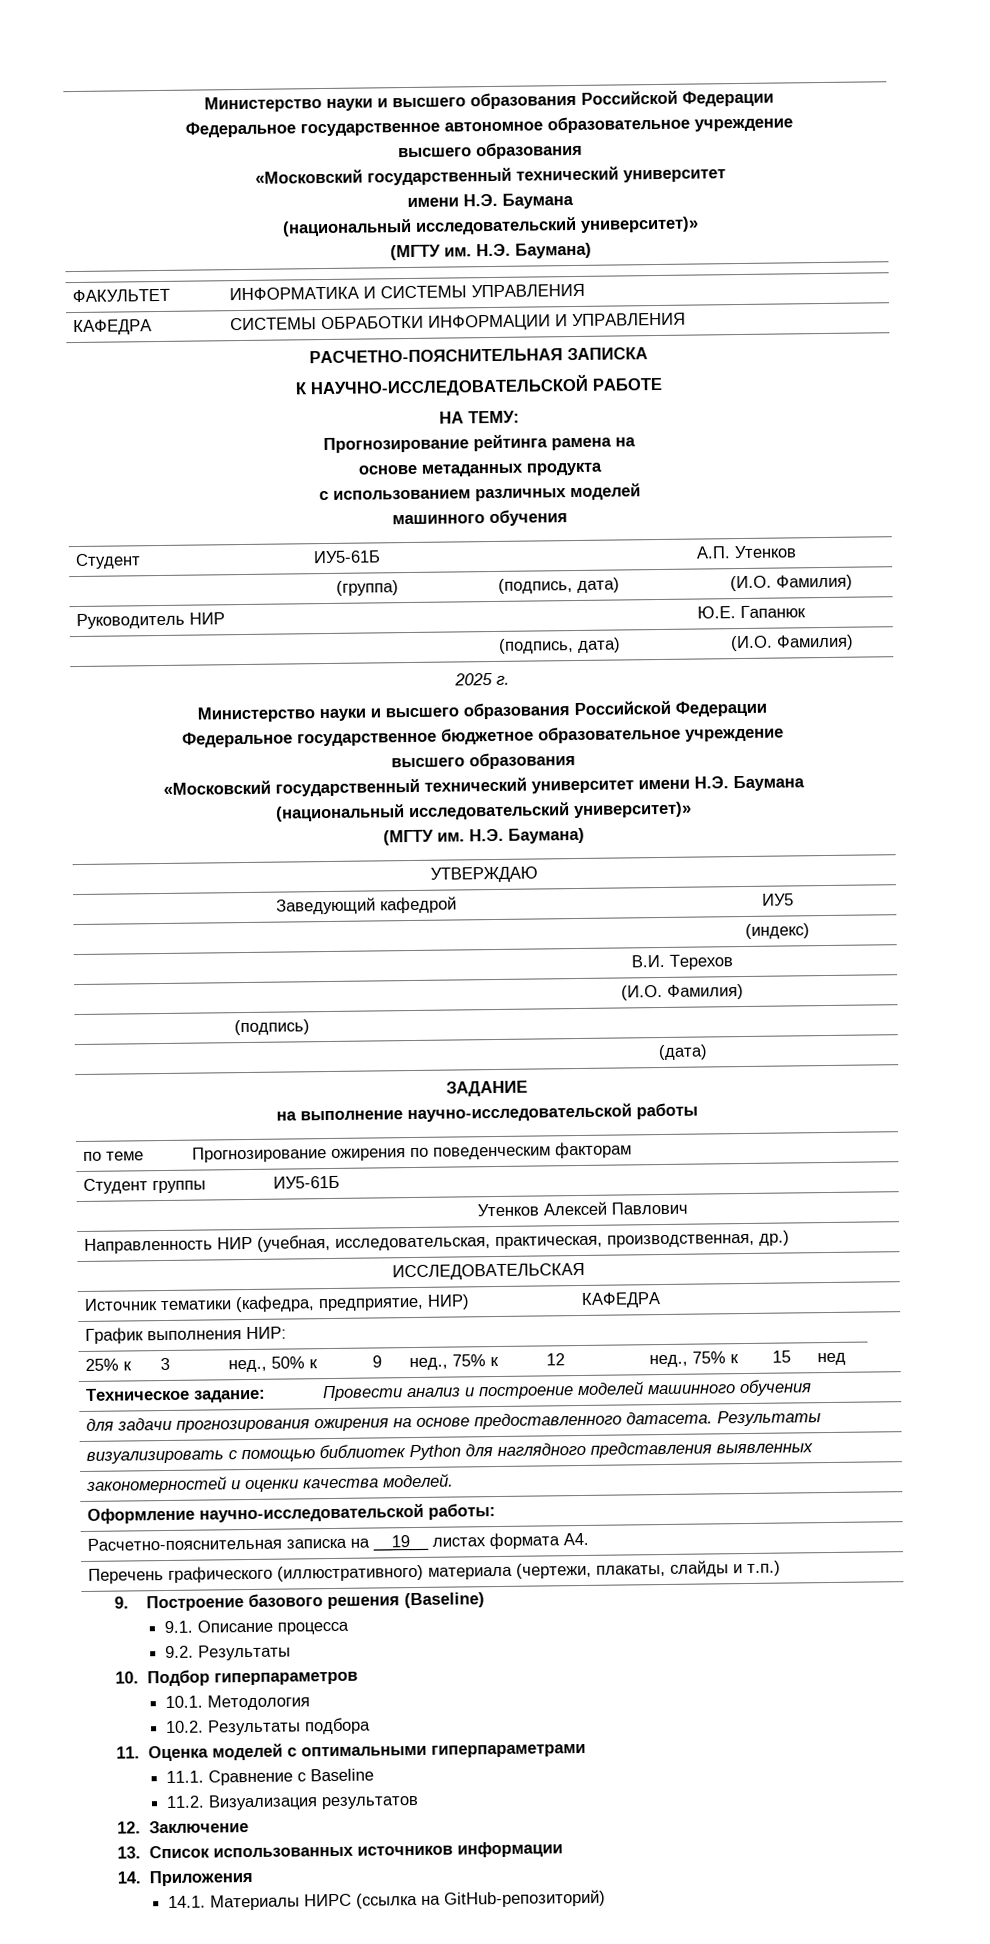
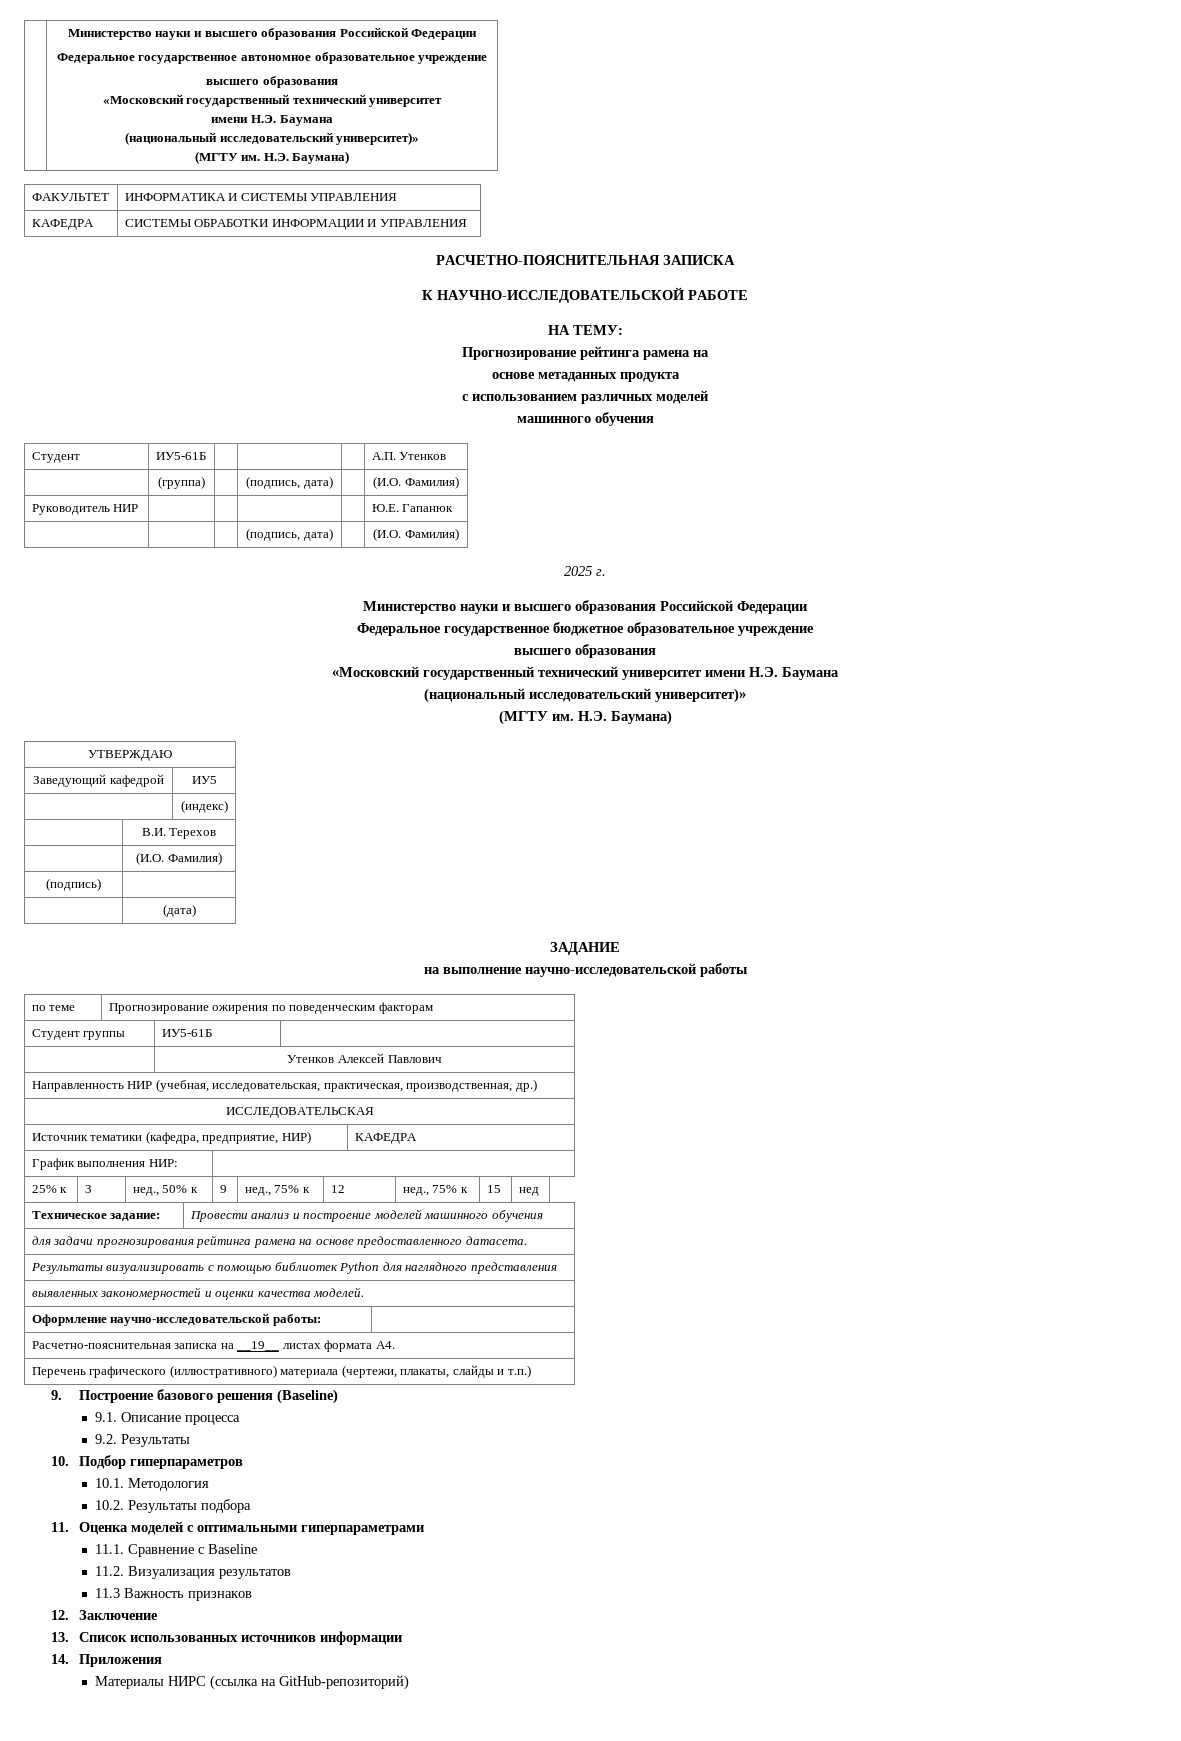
[314,1418,390,1432] ожирения -> [196,1235,296,1248] рейтинга рамена
[717,1410,822,1427] Результаты // -> [30,1263,103,1274] // Результаты
(713, 1449) none -> (557, 1268) //
(814, 1448) // -> (98, 1294) none
(420, 1802) none -> [94,1588,252,1601] // 11.3 Важность признаков
[168,1895,207,1909] 14.1. -> (162, 1660) none

